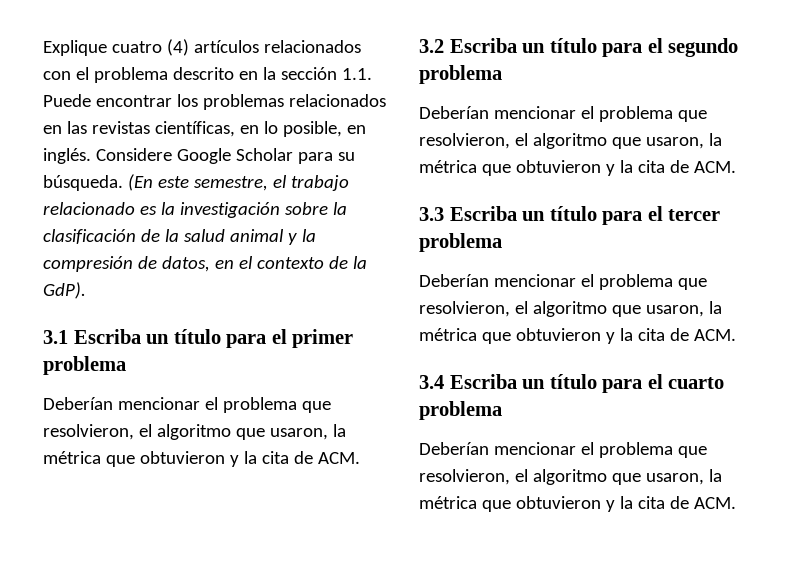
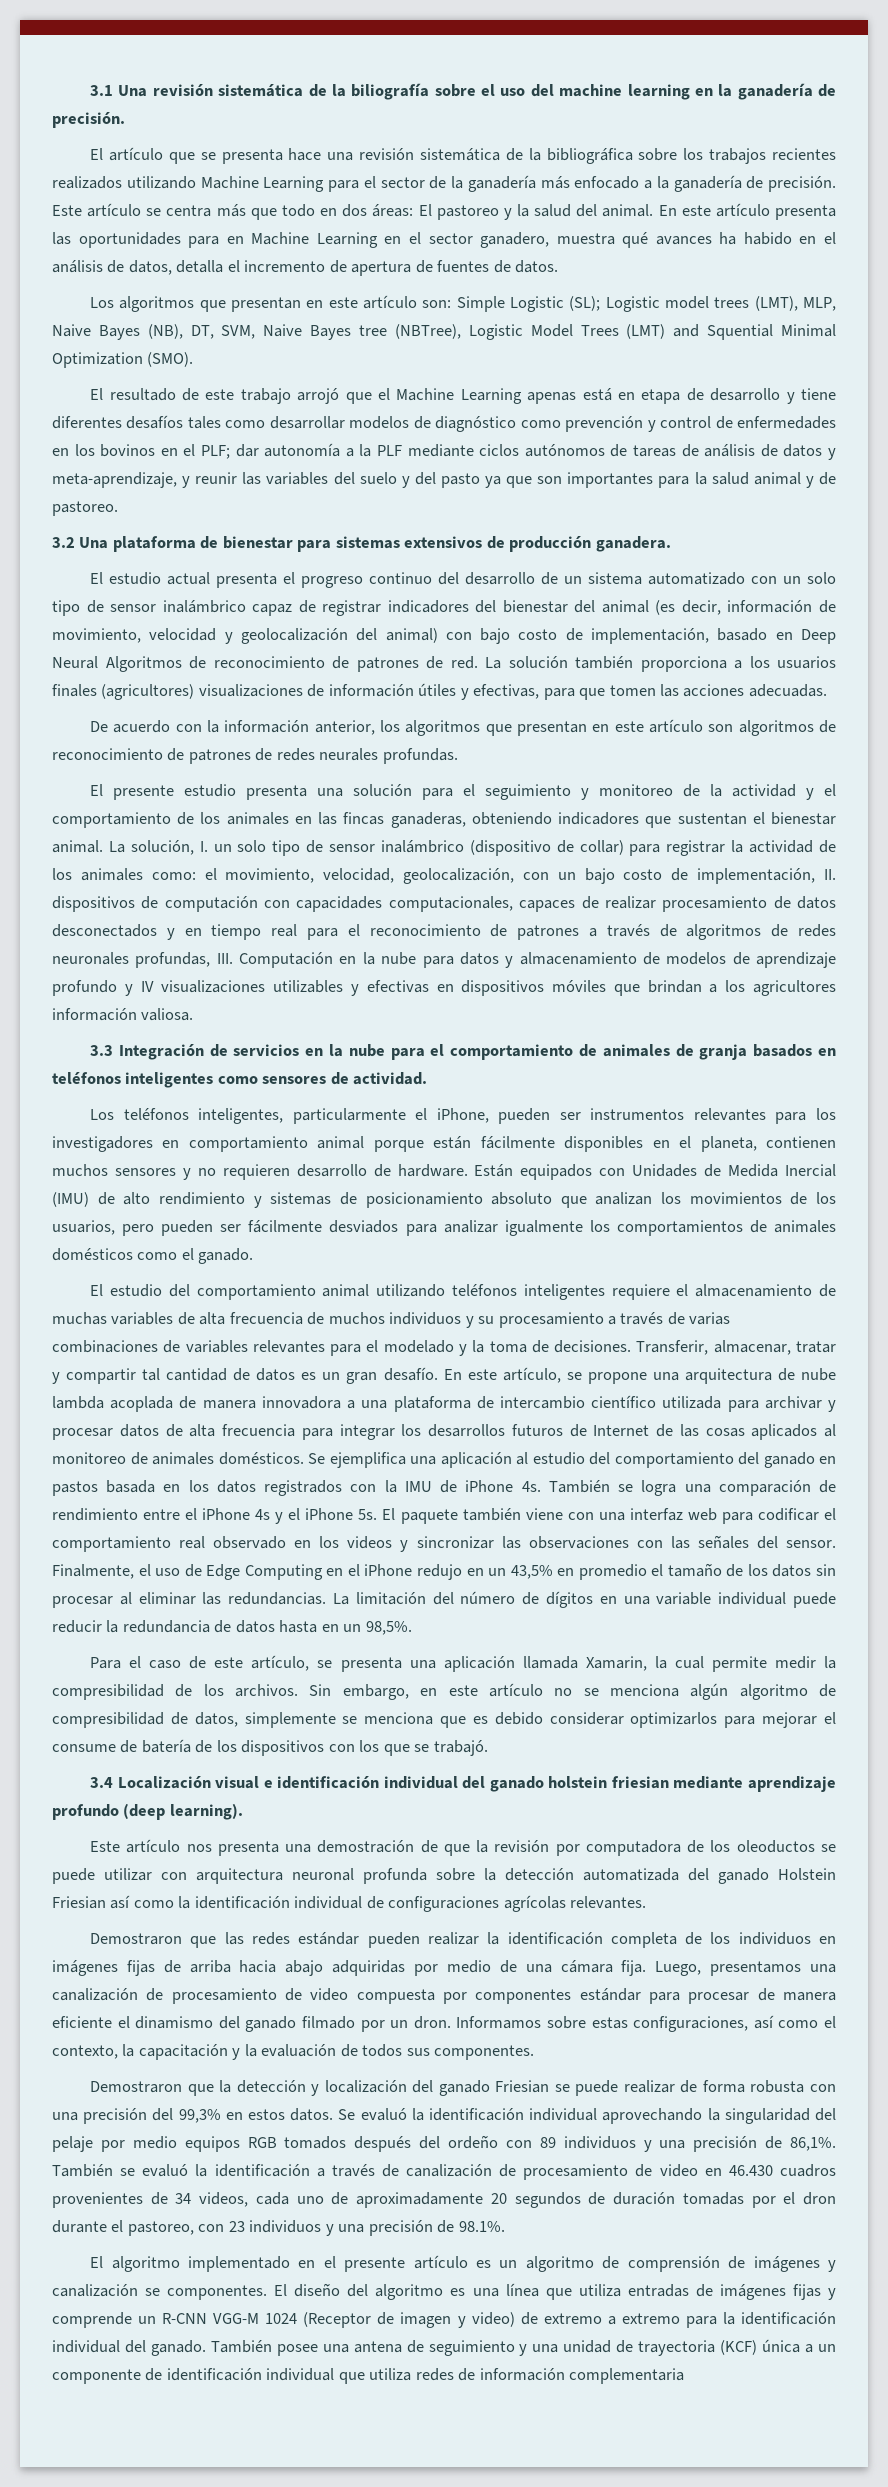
[43,39,361,56] [43,67,372,83] [43,94,386,110] [43,121,366,137] [43,148,355,164] [43,174,349,191] [43,202,347,218] [43,229,316,245] [43,256,367,272] [43,282,86,299] [43,329,354,348] [43,356,126,375] [43,397,331,413] [43,424,346,440] [43,451,360,467] [419,38,739,57] [419,65,502,84] [419,106,707,122] [419,133,722,149] [419,160,736,176] [419,206,721,225] [419,233,502,252] [419,274,707,290] [419,301,722,317] [419,328,736,344] [419,374,725,393] [419,401,502,420] [419,442,707,458] [419,469,722,485] [419,496,736,512] Explique cuatro (4) artículos relacionados con el problema descrito en la sección 1.1. Puede encontrar los problemas relacionados en las revistas científicas, en lo posible, en inglés. Considere Google Scholar para su búsqueda. (En este semestre, el trabajo relacionado es la investigación sobre la clasificación de la salud animal y la compresión de datos, en el contexto de la GdP). // 3.1 Escriba un título para el primer problema // Deberían mencionar el problema que resolvieron, el algoritmo que usaron, la métrica que obtuvieron y la cita de ACM. // 3.2 Escriba un título para el segundo problema // Deberían mencionar el problema que resolvieron, el algoritmo que usaron, la métrica que obtuvieron y la cita de ACM. // 3.3 Escriba un título para el tercer problema // Deberían mencionar el problema que resolvieron, el algoritmo que usaron, la métrica que obtuvieron y la cita de ACM. // 3.4 Escriba un título para el cuarto problema // Deberían mencionar el problema que resolvieron, el algoritmo que usaron, la métrica que obtuvieron y la cita de ACM. -> [90,83,836,100] [52,112,125,128] [90,147,836,164] [52,175,836,192] [52,203,836,220] [52,232,836,248] [52,260,559,276] [90,295,837,312] [52,324,837,340] [52,352,194,368] [90,388,836,404] [52,415,836,432] [52,443,837,460] [52,472,836,488] [52,501,118,516] [52,536,671,552] [90,572,836,588] [52,600,836,616] [52,628,836,644] [52,656,836,672] [52,683,827,700] [90,719,837,736] [52,748,458,764] [90,784,836,800] [52,812,837,828] [52,840,836,856] [52,868,836,884] [52,896,837,912] [52,924,836,940] [52,952,836,968] [52,980,837,996] [52,1008,194,1021] [90,1044,837,1060] [52,1072,428,1088] [90,1108,836,1124] [52,1136,837,1152] [52,1164,837,1180] [52,1192,836,1208] [52,1220,837,1236] [52,1248,254,1264] [90,1284,836,1300] [52,1312,731,1328] [52,1340,837,1356] [52,1367,836,1384] [52,1395,836,1412] [52,1424,836,1440] [52,1452,836,1468] [52,1480,837,1496] [52,1508,837,1524] [52,1535,836,1552] [52,1563,836,1580] [52,1591,836,1608] [52,1620,412,1635] [90,1655,836,1672] [52,1683,836,1700] [52,1712,836,1728] [52,1739,488,1756] [90,1776,836,1792] [52,1803,243,1820] [90,1839,836,1856] [52,1868,836,1884] [52,1895,647,1912] [90,1932,837,1948] [52,1960,837,1976] [52,1988,837,2004] [52,2015,837,2032] [52,2044,535,2060] [90,2080,837,2096] [52,2108,837,2124] [52,2135,836,2152] [52,2164,836,2180] [52,2192,837,2208] [52,2220,505,2236] [90,2255,836,2272] [52,2283,836,2300] [52,2312,836,2328] [52,2339,837,2356] [52,2368,685,2384] 3.1 Una revisión sistemática de la biliografía sobre el uso del machine learning en la ganadería de precisión. // El artículo que se presenta hace una revisión sistemática de la bibliográfica sobre los trabajos recientes realizados utilizando Machine Learning para el sector de la ganadería más enfocado a la ganadería de precisión. Este artículo se centra más que todo en dos áreas: El pastoreo y la salud del animal. En este artículo presenta las oportunidades para en Machine Learning en el sector ganadero, muestra qué avances ha habido en el análisis de datos, detalla el incremento de apertura de fuentes de datos. // Los algoritmos que presentan en este artículo son: Simple Logistic (SL); Logistic model trees (LMT), MLP, Naive Bayes (NB), DT, SVM, Naive Bayes tree (NBTree), Logistic Model Trees (LMT) and Squential Minimal Optimization (SMO). // El resultado de este trabajo arrojó que el Machine Learning apenas está en etapa de desarrollo y tiene diferentes desafíos tales como desarrollar modelos de diagnóstico como prevención y control de enfermedades en los bovinos en el PLF; dar autonomía a la PLF mediante ciclos autónomos de tareas de análisis de datos y meta-aprendizaje, y reunir las variables del suelo y del pasto ya que son importantes para la salud animal y de pastoreo. // 3.2 Una plataforma de bienestar para sistemas extensivos de producción ganadera. // El estudio actual presenta el progreso continuo del desarrollo de un sistema automatizado con un solo tipo de sensor inalámbrico capaz de registrar indicadores del bienestar del animal (es decir, información de movimiento, velocidad y geolocalización del animal) con bajo costo de implementación, basado en Deep Neural Algoritmos de reconocimiento de patrones de red. La solución también proporciona a los usuarios finales (agricultores) visualizaciones de información útiles y efectivas, para que tomen las acciones adecuadas. // De acuerdo con la información anterior, los algoritmos que presentan en este artículo son algoritmos de reconocimiento de patrones de redes neurales profundas. // El presente estudio presenta una solución para el seguimiento y monitoreo de la actividad y el comportamiento de los animales en las fincas ganaderas, obteniendo indicadores que sustentan el bienestar animal. La solución, I. un solo tipo de sensor inalámbrico (dispositivo de collar) para registrar la actividad de los animales como: el movimiento, velocidad, geolocalización, con un bajo costo de implementación, II. dispositivos de computación con capacidades computacionales, capaces de realizar procesamiento de datos desconectados y en tiempo real para el reconocimiento de patrones a través de algoritmos de redes neuronales profundas, III. Computación en la nube para datos y almacenamiento de modelos de aprendizaje profundo y IV visualizaciones utilizables y efectivas en dispositivos móviles que brindan a los agricultores información valiosa. // 3.3 Integración de servicios en la nube para el comportamiento de animales de granja basados en teléfonos inteligentes como sensores de actividad. // Los teléfonos inteligentes, particularmente el iPhone, pueden ser instrumentos relevantes para los investigadores en comportamiento animal porque están fácilmente disponibles en el planeta, contienen muchos sensores y no requieren desarrollo de hardware. Están equipados con Unidades de Medida Inercial (IMU) de alto rendimiento y sistemas de posicionamiento absoluto que analizan los movimientos de los usuarios, pero pueden ser fácilmente desviados para analizar igualmente los comportamientos de animales domésticos como el ganado. // El estudio del comportamiento animal utilizando teléfonos inteligentes requiere el almacenamiento de muchas variables de alta frecuencia de muchos individuos y su procesamiento a través de varias combinaciones de variables relevantes para el modelado y la toma de decisiones. Transferir, almacenar, tratar y compartir tal cantidad de datos es un gran desafío. En este artículo, se propone una arquitectura de nube lambda acoplada de manera innovadora a una plataforma de intercambio científico utilizada para archivar y procesar datos de alta frecuencia para integrar los desarrollos futuros de Internet de las cosas aplicados al monitoreo de animales domésticos. Se ejemplifica una aplicación al estudio del comportamiento del ganado en pastos basada en los datos registrados con la IMU de iPhone 4s. También se logra una comparación de rendimiento entre el iPhone 4s y el iPhone 5s. El paquete también viene con una interfaz web para codificar el comportamiento real observado en los videos y sincronizar las observaciones con las señales del sensor. Finalmente, el uso de Edge Computing en el iPhone redujo en un 43,5% en promedio el tamaño de los datos sin procesar al eliminar las redundancias. La limitación del número de dígitos en una variable individual puede reducir la redundancia de datos hasta en un 98,5%. // Para el caso de este artículo, se presenta una aplicación llamada Xamarin, la cual permite medir la compresibilidad de los archivos. Sin embargo, en este artículo no se menciona algún algoritmo de compresibilidad de datos, simplemente se menciona que es debido considerar optimizarlos para mejorar el consume de batería de los dispositivos con los que se trabajó. // 3.4 Localización visual e identificación individual del ganado holstein friesian mediante aprendizaje profundo (deep learning). // Este artículo nos presenta una demostración de que la revisión por computadora de los oleoductos se puede utilizar con arquitectura neuronal profunda sobre la detección automatizada del ganado Holstein Friesian así como la identificación individual de configuraciones agrícolas relevantes. // Demostraron que las redes estándar pueden realizar la identificación completa de los individuos en imágenes fijas de arriba hacia abajo adquiridas por medio de una cámara fija. Luego, presentamos una canalización de procesamiento de video compuesta por componentes estándar para procesar de manera eficiente el dinamismo del ganado filmado por un dron. Informamos sobre estas configuraciones, así como el contexto, la capacitación y la evaluación de todos sus componentes. // Demostraron que la detección y localización del ganado Friesian se puede realizar de forma robusta con una precisión del 99,3% en estos datos. Se evaluó la identificación individual aprovechando la singularidad del pelaje por medio equipos RGB tomados después del ordeño con 89 individuos y una precisión de 86,1%. También se evaluó la identificación a través de canalización de procesamiento de video en 46.430 cuadros provenientes de 34 videos, cada uno de aproximadamente 20 segundos de duración tomadas por el dron durante el pastoreo, con 23 individuos y una precisión de 98.1%. // El algoritmo implementado en el presente artículo es un algoritmo de comprensión de imágenes y canalización se componentes. El diseño del algoritmo es una línea que utiliza entradas de imágenes fijas y comprende un R-CNN VGG-M 1024 (Receptor de imagen y video) de extremo a extremo para la identificación individual del ganado. También posee una antena de seguimiento y una unidad de trayectoria (KCF) única a un componente de identificación individual que utiliza redes de información complementaria

